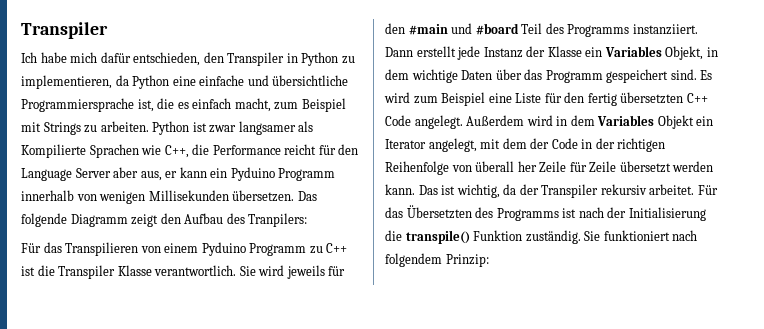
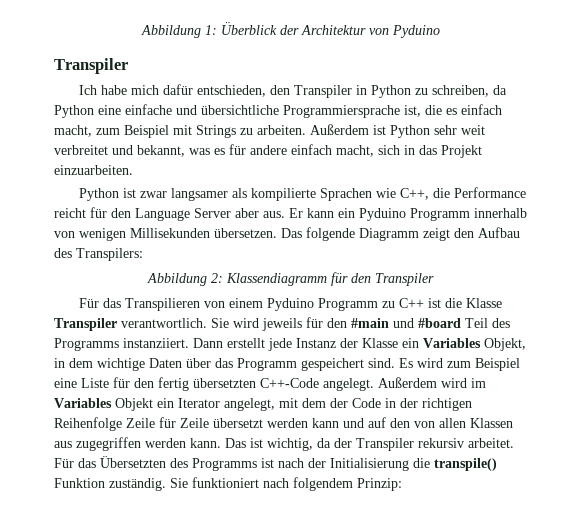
(21, 30) none -> [140,22,440,38] Abbildung 1: Überblick der Architektur von Pyduino //
[21,75,112,89] implementieren, -> [431,85,489,97] schreiben,
(149, 126) none -> [310,124,485,138] [54,144,482,158] [54,165,133,175] Außerdem ist Python sehr weit verbreitet und bekannt, was es für andere einfach macht, sich in das Projekt einzuarbeiten. //
[21,144,86,158] Kompilierte -> [250,188,316,201] kompilierte
[140,171,178,181] aus, er -> [263,208,303,218] aus. Er
[248,213,308,227] Tranpilers: -> [76,248,143,261] [147,272,434,286] Transpilers: // Abbildung 2: Klassendiagramm für den Transpiler
[58,265,152,279] Transpiler Klasse -> [465,298,502,308] [54,318,117,331] Klasse Transpiler
[686,93,708,103] [385,115,411,126] C++ Code -> [260,378,319,388] C++-Code
[556,115,595,126] in dem -> [471,378,486,388] im
[451,161,537,172] von überall her -> (122, 424) none
(714, 166) none -> [312,417,513,428] [54,437,186,451] kann und auf den von allen Klassen aus zugegriffen werden

